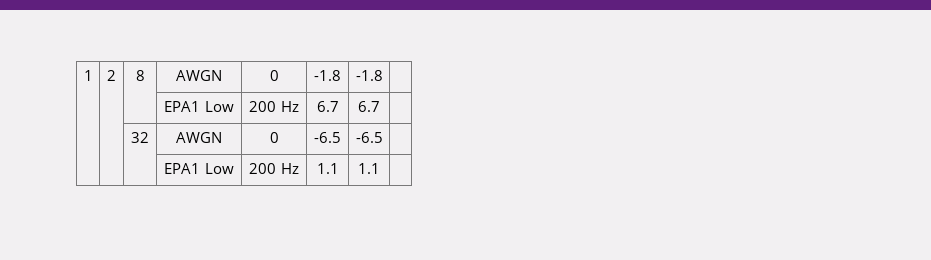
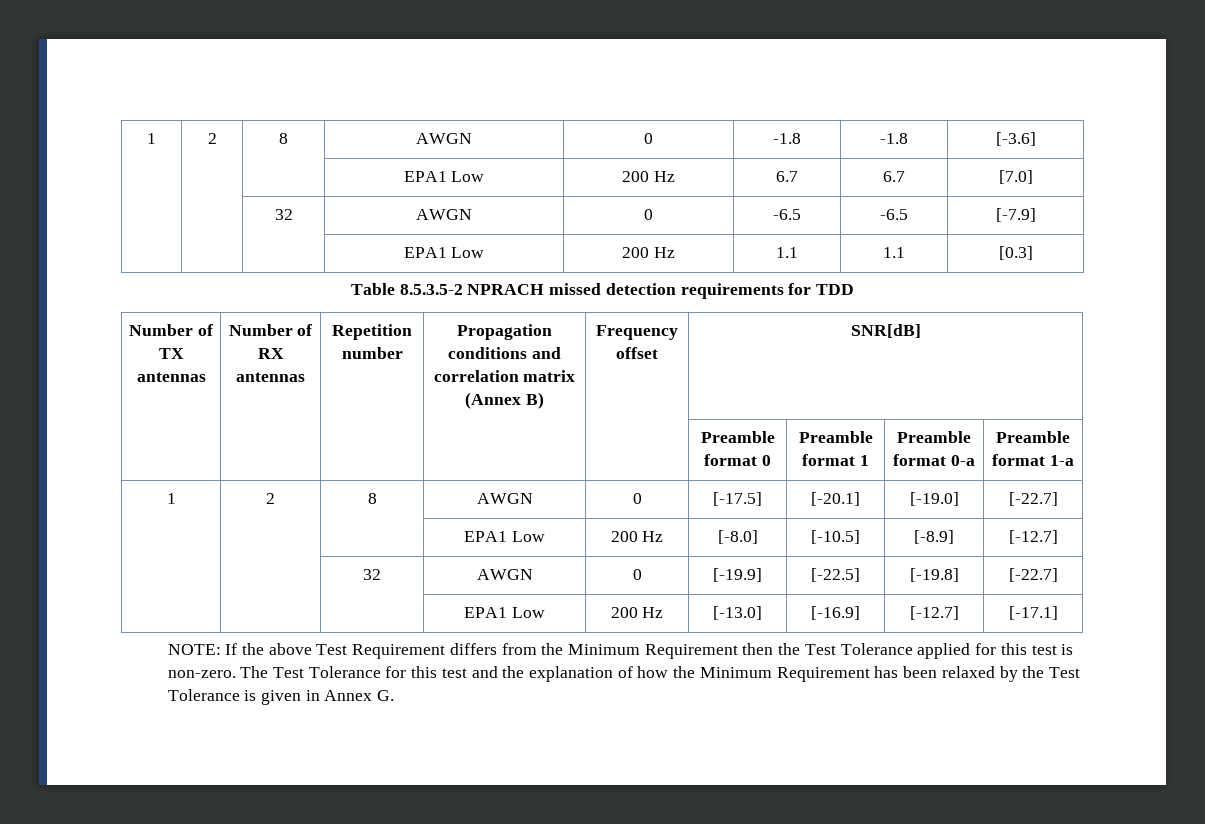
(383, 75) none -> [995,132,1036,146] [-3.6]
(380, 106) none -> [998,170,1033,184] [7.0]
(383, 137) none -> [995,208,1036,222] [-7.9]
(380, 168) none -> [998,246,1033,260] [350,283,855,299] [129,324,213,336] [158,348,184,359] [136,372,206,382] [228,324,313,336] [257,348,284,359] [236,372,305,382] [332,324,412,340] [341,347,403,359] [457,324,552,340] [448,347,561,359] [433,370,576,382] [465,392,544,409] [596,325,678,340] [616,347,658,359] [850,324,921,338] [700,431,775,443] [704,454,771,466] [798,431,873,443] [802,454,869,466] [897,431,971,443] [893,454,975,466] [996,431,1070,443] [992,454,1074,466] [166,493,176,504] [266,493,275,504] [367,493,377,504] [476,493,533,504] [632,493,642,504] [713,492,762,506] [811,492,860,506] [909,492,959,506] [1008,492,1058,506] [464,531,545,542] [610,531,664,542] [717,530,758,544] [811,530,860,544] [914,530,954,544] [1008,530,1058,544] [363,569,381,580] [476,569,533,580] [632,569,642,580] [713,568,762,582] [811,568,860,582] [909,568,959,582] [1008,568,1058,582] [464,607,545,618] [610,607,664,618] [713,606,762,620] [811,606,860,620] [909,606,959,620] [1008,606,1058,620] [167,643,1074,659] [167,666,1081,682] [167,689,395,705] [0.3] // Table 8.5.3.5-2 NPRACH missed detection requirements for TDD // Number of TX antennas | Number of RX antennas | Repetition number | Propagation conditions and correlation matrix (Annex B) | Frequency offset | SNR[dB] // | | | | | Preamble format 0 | Preamble format 1 | Preamble format 0-a | Preamble format 1-a // 1 | 2 | 8 | AWGN | 0 | [-17.5] | [-20.1] | [-19.0] | [-22.7] // | | | EPA1 Low | 200 Hz | [-8.0] | [-10.5] | [-8.9] | [-12.7] // | | 32 | AWGN | 0 | [-19.9] | [-22.5] | [-19.8] | [-22.7] // | | | EPA1 Low | 200 Hz | [-13.0] | [-16.9] | [-12.7] | [-17.1] // NOTE: If the above Test Requirement differs from the Minimum Requirement then the Test Tolerance applied for this test is non-zero. The Test Tolerance for this test and the explanation of how the Minimum Requirement has been relaxed by the Test Tolerance is given in Annex G.

